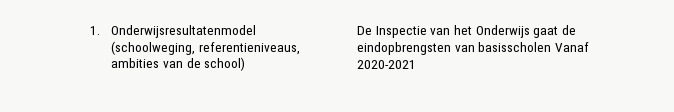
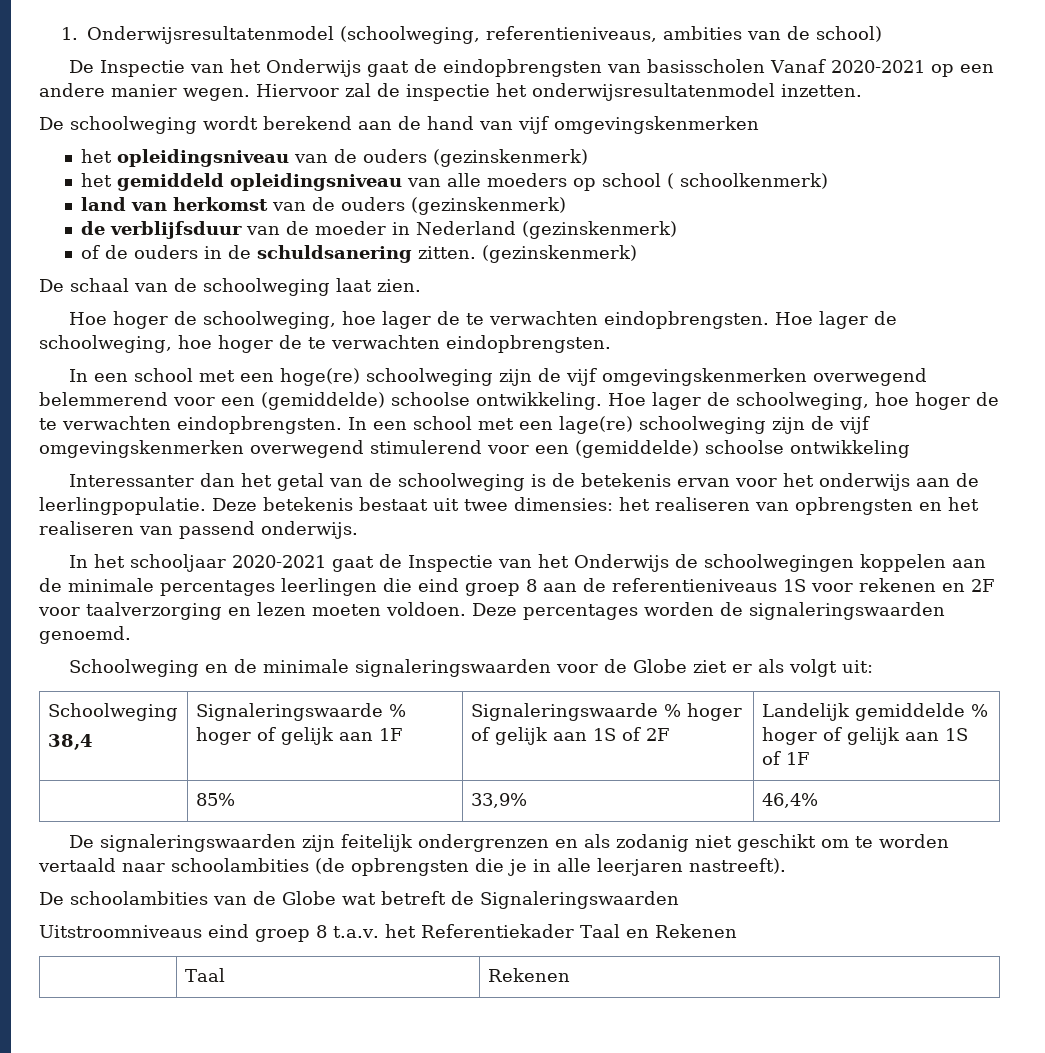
(416, 64) none -> [930,64,994,77] [39,83,862,101] [39,116,759,134] [81,149,589,167] [81,173,829,191] [81,197,567,215] [81,221,678,239] [81,245,638,263] [39,278,421,296] [68,311,897,329] [39,335,611,353] [68,368,927,386] [39,392,999,410] [39,416,870,434] [39,440,910,458] [68,473,979,491] [39,497,979,515] [39,521,358,539] [68,554,986,572] [39,578,994,596] [38,602,945,620] [39,626,131,644] [68,659,873,677] [47,703,178,721] [47,734,93,750] [195,703,406,721] [195,727,402,745] [470,703,742,721] [470,727,669,745] [761,703,988,721] [761,727,968,745] [761,751,809,765] [195,793,235,806] [470,793,527,808] [761,793,818,808] [68,834,949,852] [38,858,786,876] [39,891,679,909] [39,924,737,942] [184,968,225,982] [487,968,570,982] op een andere manier wegen. Hiervoor zal de inspectie het onderwijsresultatenmodel inzetten. // De schoolweging wordt berekend aan de hand van vijf omgevingskenmerken // het opleidingsniveau van de ouders (gezinskenmerk) // het gemiddeld opleidingsniveau van alle moeders op school ( schoolkenmerk) // land van herkomst van de ouders (gezinskenmerk) // de verblijfsduur van de moeder in Nederland (gezinskenmerk) // of de ouders in de schuldsanering zitten. (gezinskenmerk) // De schaal van de schoolweging laat zien. // Hoe hoger de schoolweging, hoe lager de te verwachten eindopbrengsten. Hoe lager de schoolweging, hoe hoger de te verwachten eindopbrengsten. // In een school met een hoge(re) schoolweging zijn de vijf omgevingskenmerken overwegend belemmerend voor een (gemiddelde) schoolse ontwikkeling. Hoe lager de schoolweging, hoe hoger de te verwachten eindopbrengsten. In een school met een lage(re) schoolweging zijn de vijf omgevingskenmerken overwegend stimulerend voor een (gemiddelde) schoolse ontwikkeling // Interessanter dan het getal van de schoolweging is de betekenis ervan voor het onderwijs aan de leerlingpopulatie. Deze betekenis bestaat uit twee dimensies: het realiseren van opbrengsten en het realiseren van passend onderwijs. // In het schooljaar 2020-2021 gaat de Inspectie van het Onderwijs de schoolwegingen koppelen aan de minimale percentages leerlingen die eind groep 8 aan de referentieniveaus 1S voor rekenen en 2F voor taalverzorging en lezen moeten voldoen. Deze percentages worden de signaleringswaarden genoemd. // Schoolweging en de minimale signaleringswaarden voor de Globe ziet er als volgt uit: // Schoolweging // 38,4 | Signaleringswaarde % hoger of gelijk aan 1F | Signaleringswaarde % hoger of gelijk aan 1S of 2F | Landelijk gemiddelde % hoger of gelijk aan 1S of 1F // | 85% | 33,9% | 46,4% // De signaleringswaarden zijn feitelijk ondergrenzen en als zodanig niet geschikt om te worden vertaald naar schoolambities (de opbrengsten die je in alle leerjaren nastreeft). // De schoolambities van de Globe wat betreft de Signaleringswaarden // Uitstroomniveaus eind groep 8 t.a.v. het Referentiekader Taal en Rekenen // | Taal | Rekenen

